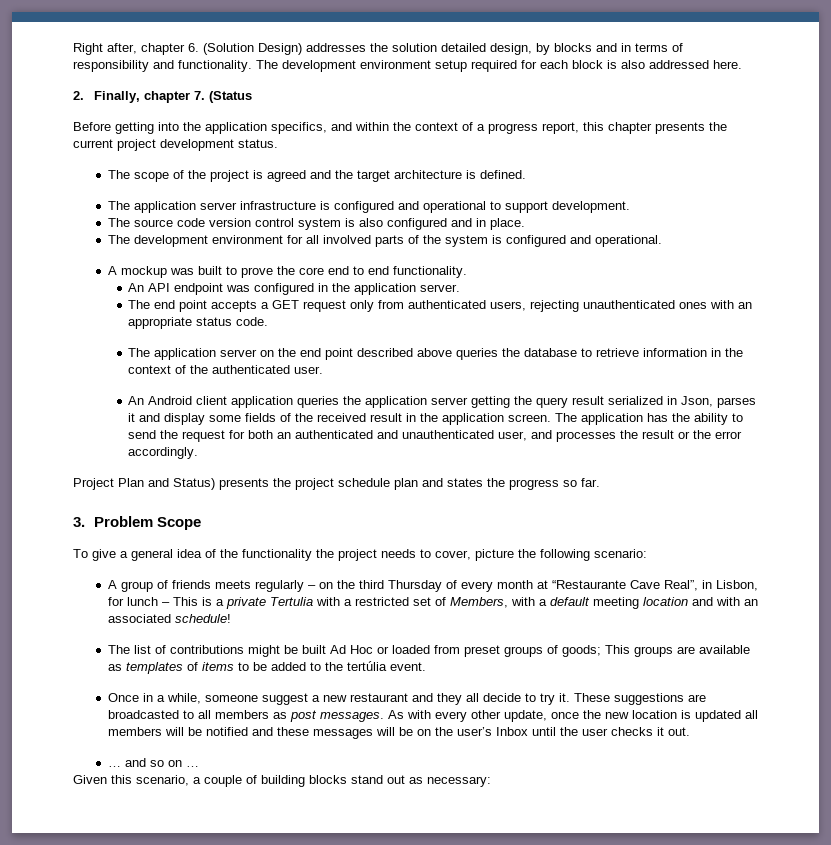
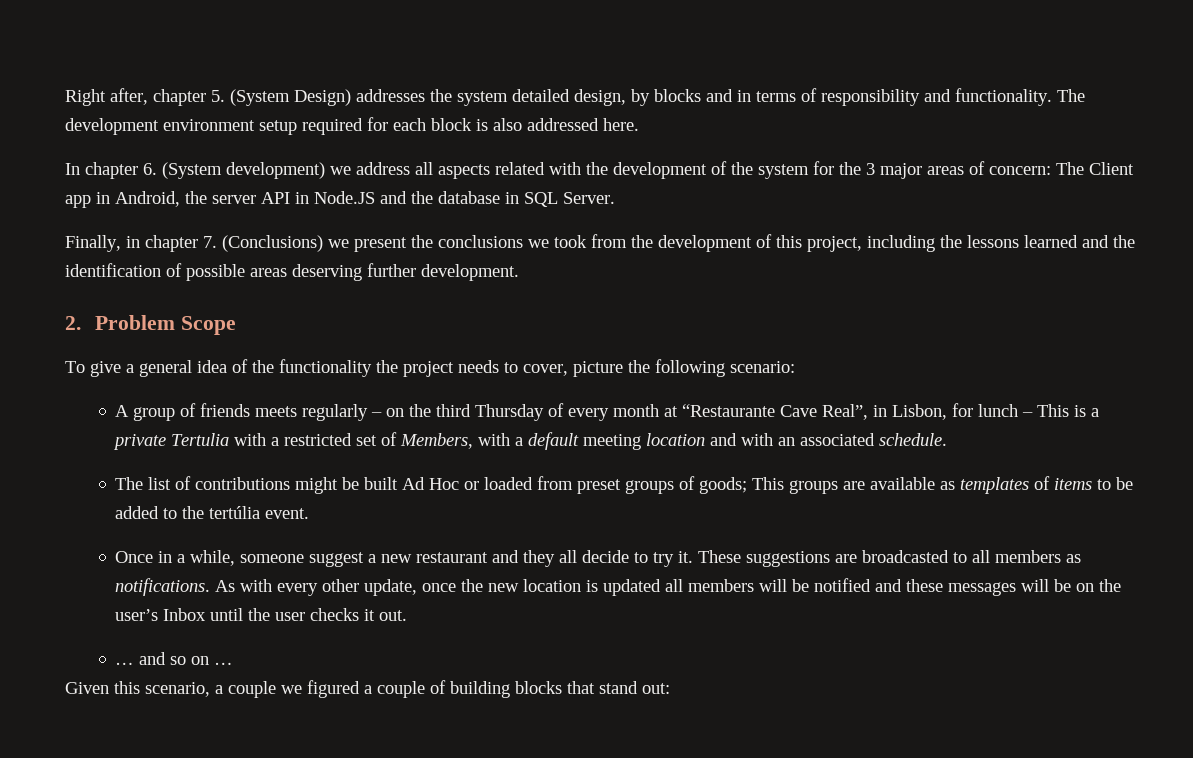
[188,43,254,55] 6. (Solution -> [211,89,290,106] 5. (System
[392,43,437,52] solution -> [457,91,508,106] system
[73,91,252,103] [73,122,727,134] [73,139,278,151] [107,170,526,182] [107,201,630,213] [107,218,525,230] [107,235,662,247] [107,266,467,278] [128,283,461,295] [128,300,753,312] [128,317,269,329] [128,348,744,360] [128,365,324,374] [128,396,757,408] [128,413,744,425] [128,430,743,442] [128,447,199,459] [73,478,600,490] [73,517,85,527] 2. Finally, chapter 7. (Status // Before getting into the application specifics, and within the context of a progress report, this chapter presents the current project development status. // The scope of the project is agreed and the target architecture is defined. // The application server infrastructure is configured and operational to support development. // The source code version control system is also configured and in place. // The development environment for all involved parts of the system is configured and operational. // A mockup was built to prove the core end to end functionality. // An API endpoint was configured in the application server. // The end point accepts a GET request only from authenticated users, rejecting unauthenticated ones with an appropriate status code. // The application server on the end point described above queries the database to retrieve information in the context of the authenticated user. // An Android client application queries the application server getting the query result serialized in Json, parses it and display some fields of the received result in the application screen. The application has the ability to send the request for both an authenticated and unauthenticated user, and processes the result or the error accordingly. // Project Plan and Status) presents the project schedule plan and states the progress so far. // 3. -> [65,161,1134,179] [65,191,615,208] [65,234,1135,252] [65,263,519,281] [65,316,81,330] In chapter 6. (System development) we address all aspects related with the development of the system for the 3 major areas of concern: The Client app in Android, the server API in Node.JS and the database in SQL Server. // Finally, in chapter 7. (Conclusions) we present the conclusions we took from the development of this project, including the lessons learned and the identification of possible areas deserving further development. // 2.
[174,614,231,623] schedule! -> [879,433,948,446] schedule.
[289,710,384,722] post messages. -> [115,578,211,596] notifications.
[246,775,491,787] of building blocks stand out as necessary: -> [281,680,670,698] we figured a couple of building blocks that stand out:

